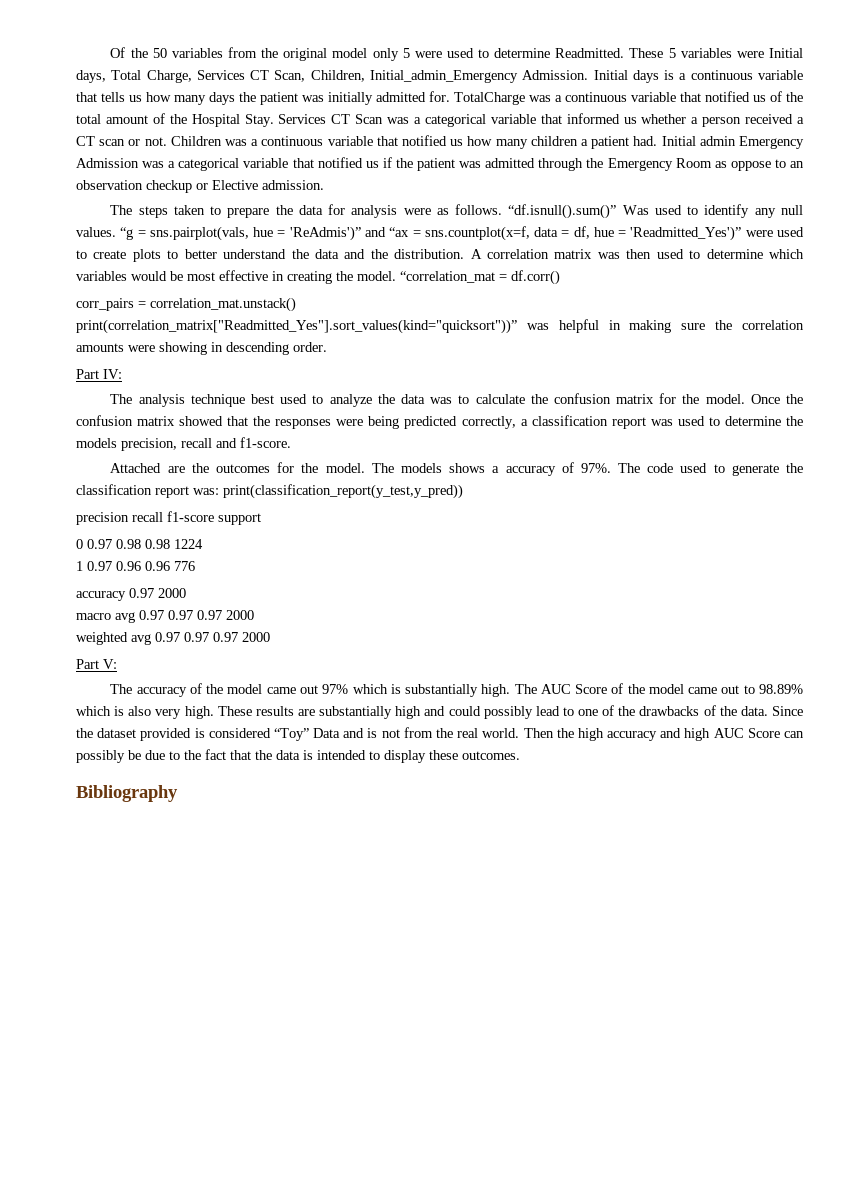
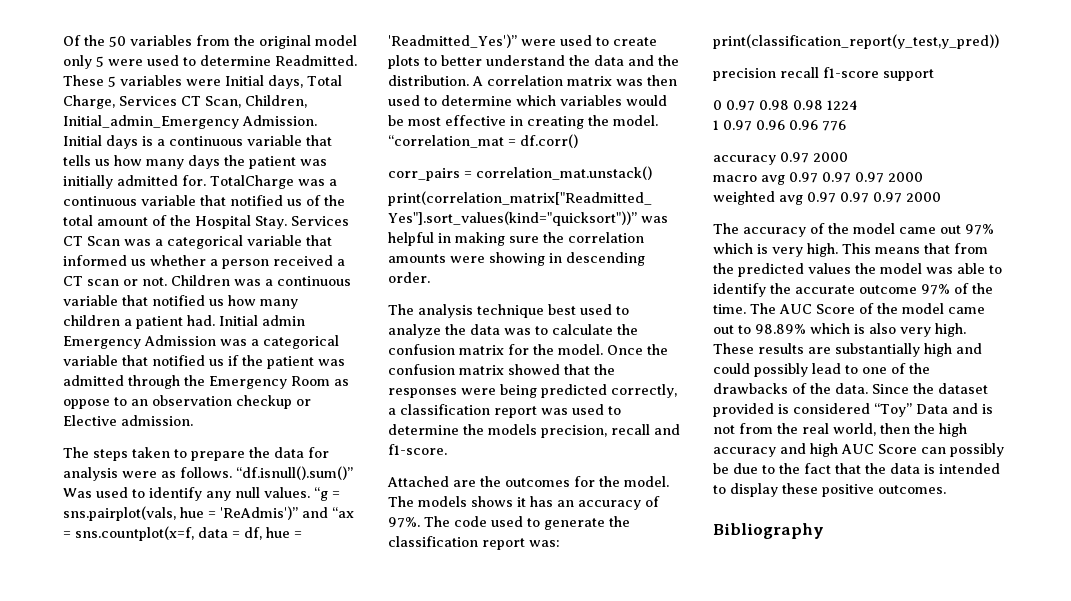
[76,369,122,379] // Part IV: -> (430, 277) none
[492,466,500,473] a -> [517,496,574,507] it has an
[76,659,117,669] // Part V: -> (941, 197) none
[405,684,511,697] substantially high. -> [772,243,988,257] [713,263,1002,277] [713,283,993,297] [713,304,746,314] very high. This means that from the predicted values the model was able to identify the accurate outcome 97% of the time.
[482,728,554,738] world. Then -> [833,423,910,436] world, then
(458, 755) none -> [822,484,874,497] positive

